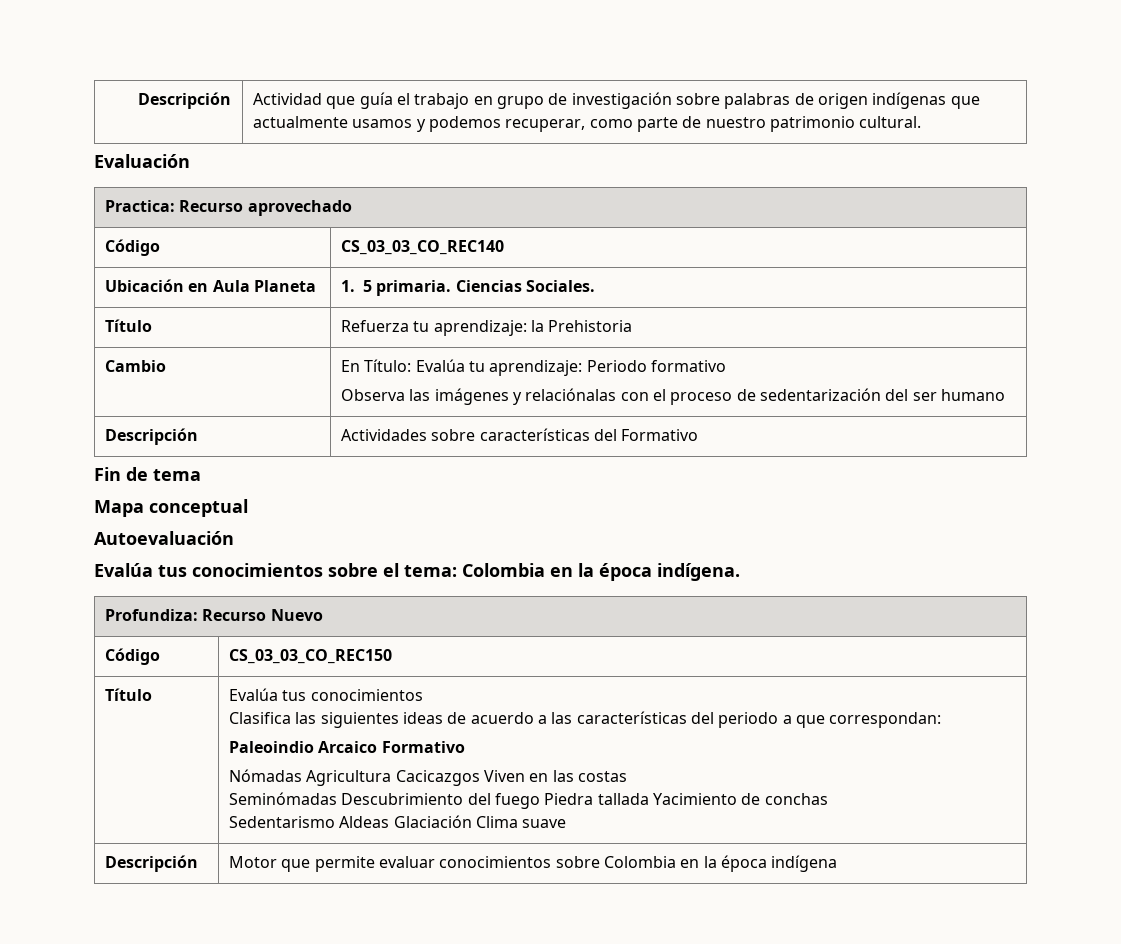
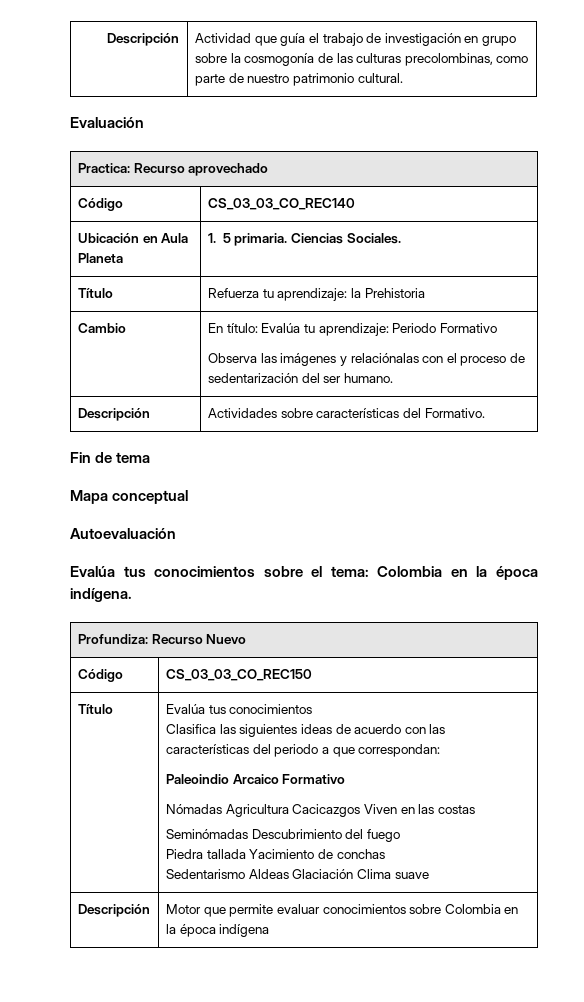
[473,92,980,109] [253,116,586,132] en grupo de investigación sobre palabras de origen indígenas que actualmente usamos y podemos recuperar, -> [366,33,517,46] [194,53,493,66] de investigación en grupo sobre la cosmogonía de las culturas precolombinas,
[364,359,412,372] Título: -> [226,323,258,333] título:
[650,360,726,372] formativo -> [439,323,497,333] Formativo
[940,389,1005,401] humano -> [343,373,393,383] humano.
[621,429,699,441] Formativo -> [424,408,485,418] Formativo.
[537,715,547,724] a -> [404,727,426,734] con
(540, 801) none -> (400, 835) //

